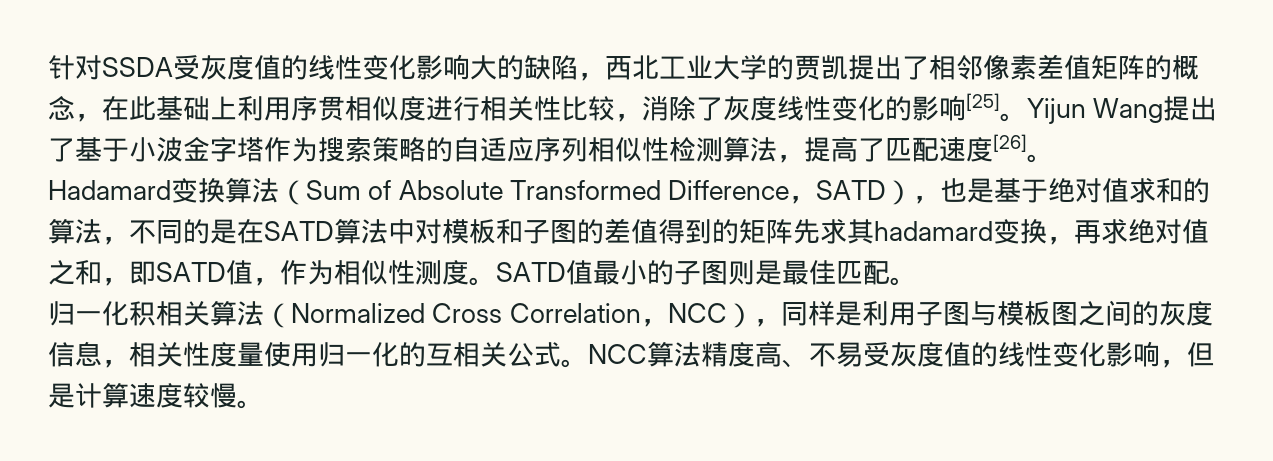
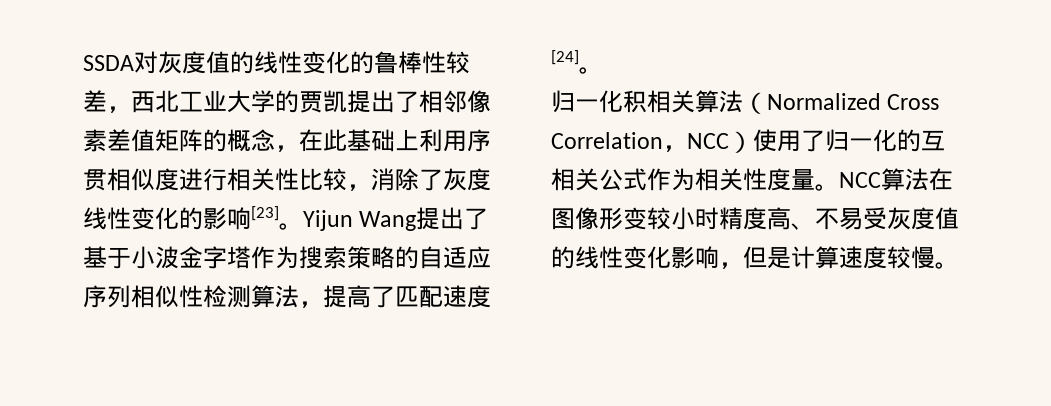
[48,54,578,80] 针对SSDA受灰度值的线性变化影响大的缺陷 -> [83,51,470,74] [83,90,107,112] SSDA对灰度值的线性变化的鲁棒性较差
[966,93,1000,111] [25] -> [251,206,279,221] [23]
[993,134,1027,152] [1027,154,1054,163] [48,177,1211,205] [48,218,1209,245] [48,260,890,286] [26]。 // Hadamard变换算法（Sum of Absolute Transformed Difference，SATD），也是基于绝对值求和的算法，不同的是在SATD算法中对模板和子图的差值得到的矩阵先求其hadamard变换，再求绝对值之和，即SATD值，作为相似性测度。SATD值最小的子图则是最佳匹配 -> [551,50,579,65] [24]
[753,300,1213,327] [48,341,318,368] ，同样是利用子图与模板图之间的灰度信息，相关性度量使用 -> [753,129,825,152] 使用了
[561,341,701,368] 。NCC算法 -> [647,168,953,191] [551,207,719,230] 作为相关性度量。NCC算法在图像形变较小时

